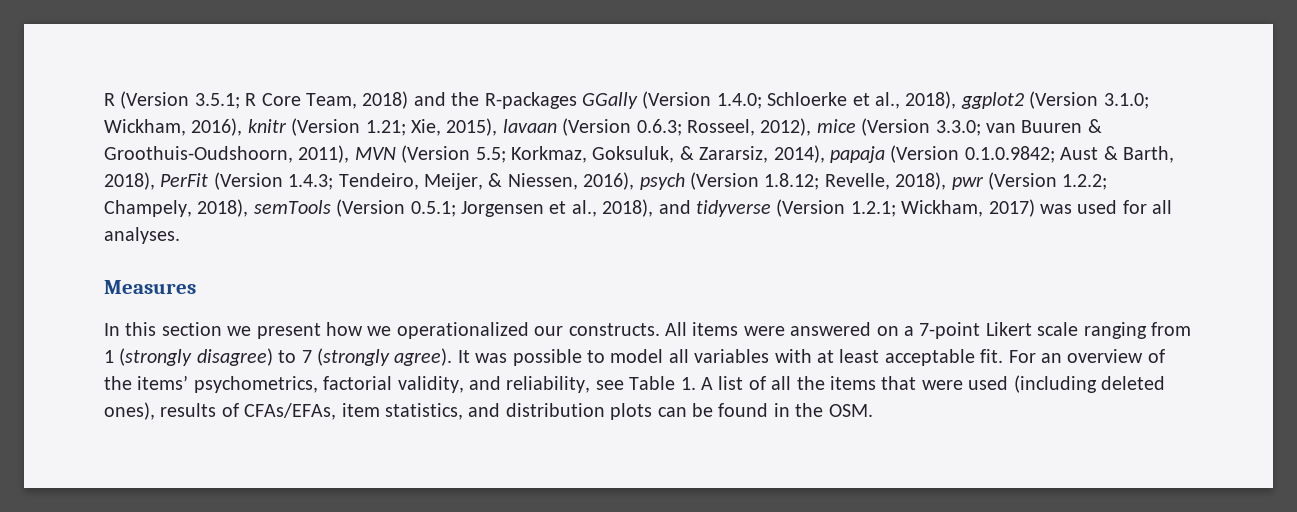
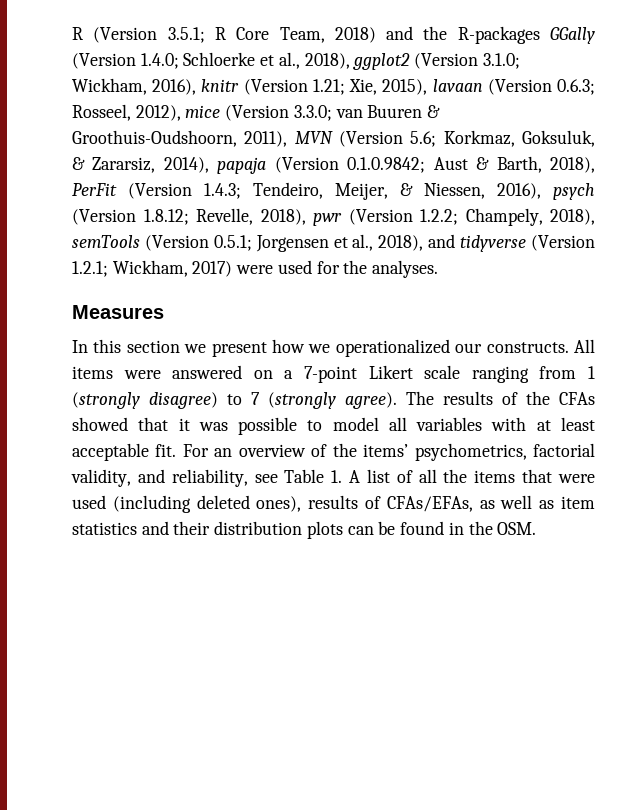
[475,147,506,163] 5.5; -> [410,131,437,147] 5.6;
[1039,204,1072,214] was -> [236,265,274,274] were
[1152,200,1173,214] all -> [343,260,368,274] the
[457,350,470,363] It -> [406,391,595,405] [72,417,190,431] The results of the CFAs showed that it
[341,403,501,420] item statistics, and -> [479,495,596,509] [72,521,211,535] as well as item statistics and their

